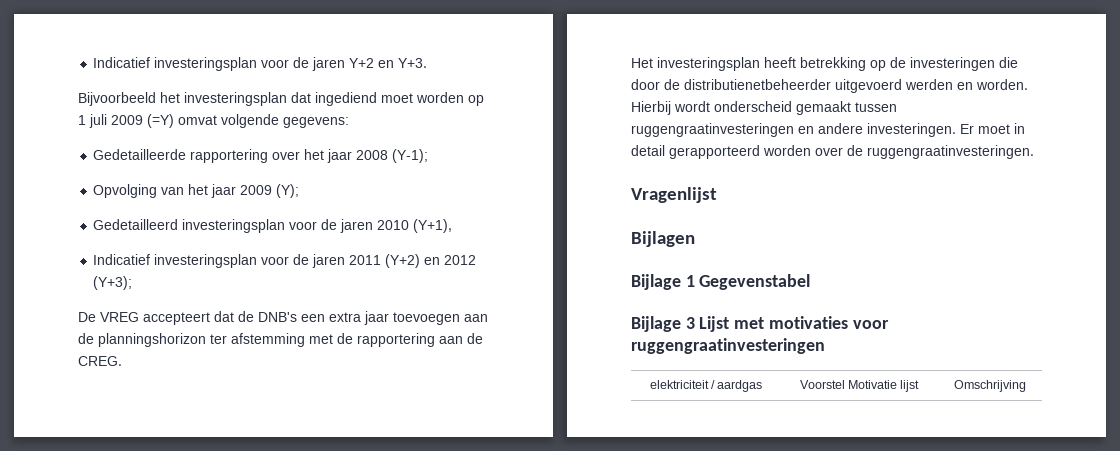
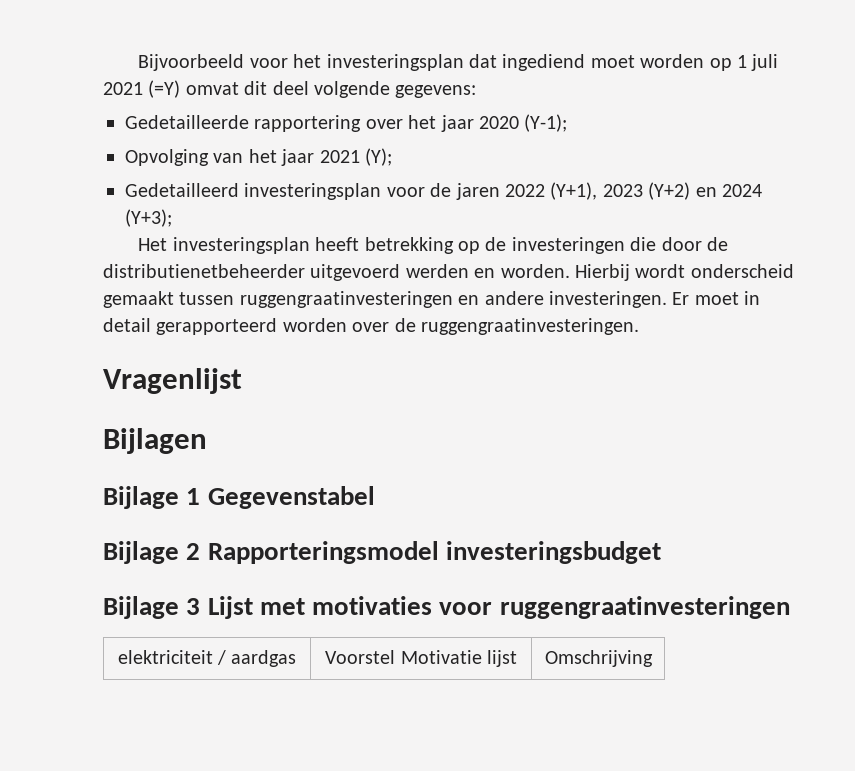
[93,57,428,71] [78,92,156,106] Indicatief investeringsplan voor de jaren Y+2 en Y+3. // Bijvoorbeeld -> [138,54,288,71] Bijvoorbeeld voor
[111,115,143,125] 2009 -> [103,82,143,95] 2021
(217, 120) none -> [244,81,309,95] dit deel
[356,150,389,160] 2008 -> [478,116,519,129] 2020
[240,185,273,195] 2009 -> [319,150,360,163] 2021
[377,220,410,230] 2010 -> [504,184,545,197] 2022
[93,254,382,268] // Indicatief investeringsplan voor de jaren 2011 -> [602,184,643,197] 2023
[444,255,477,265] 2012 -> [721,184,762,197] 2024
[78,311,488,325] [78,333,483,347] [78,356,122,366] // De VREG accepteert dat de DNB's een extra jaar toevoegen aan de planningshorizon ter afstemming met de rapportering aan de CREG. -> (172, 218) none
(811, 282) none -> [103,541,661,564] // Bijlage 2 Rapporteringsmodel investeringsbudget

